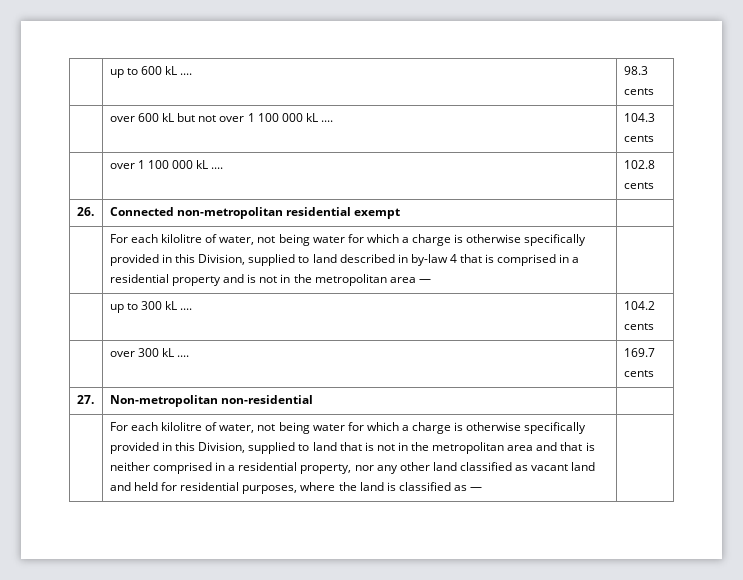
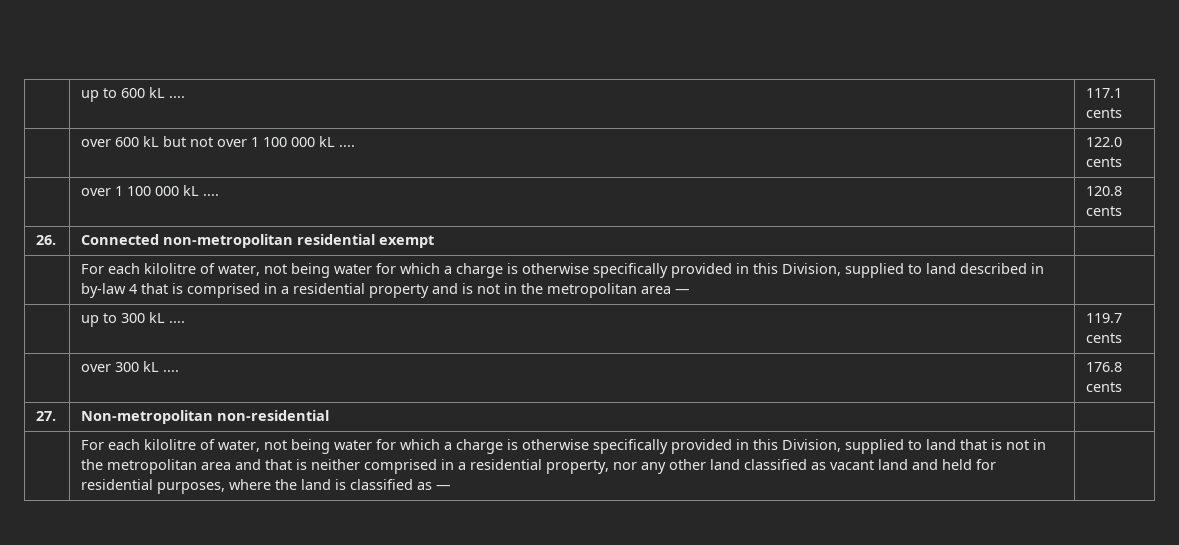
[623,66,648,75] 98.3 -> [1086,88,1123,98] 117.1
[623,113,655,122] 104.3 -> [1086,137,1123,147] 122.0
[623,160,655,169] 102.8 -> [1086,186,1123,196] 120.8
[623,301,655,310] 104.2 -> [1086,313,1123,323] 119.7
[623,348,655,357] 169.7 -> [1086,362,1123,372] 176.8

